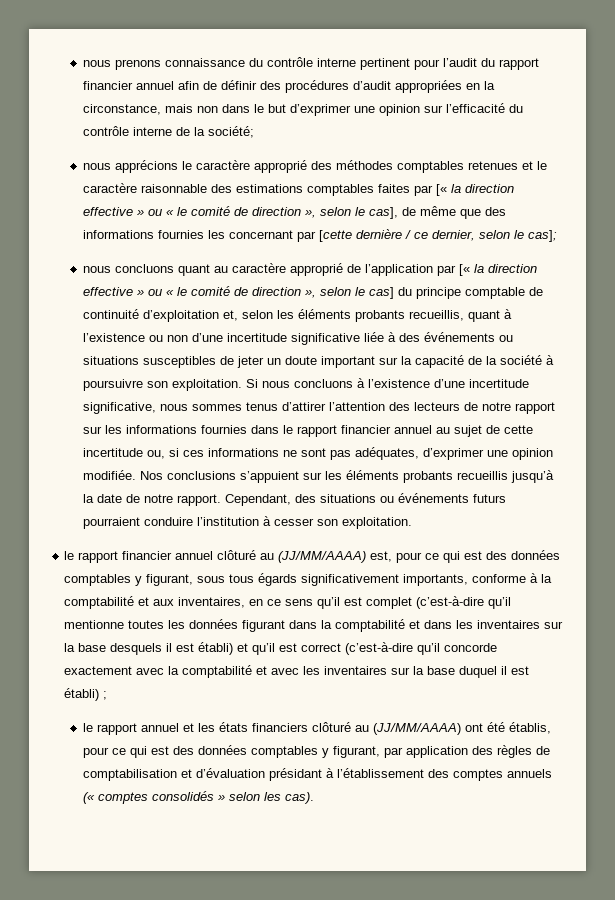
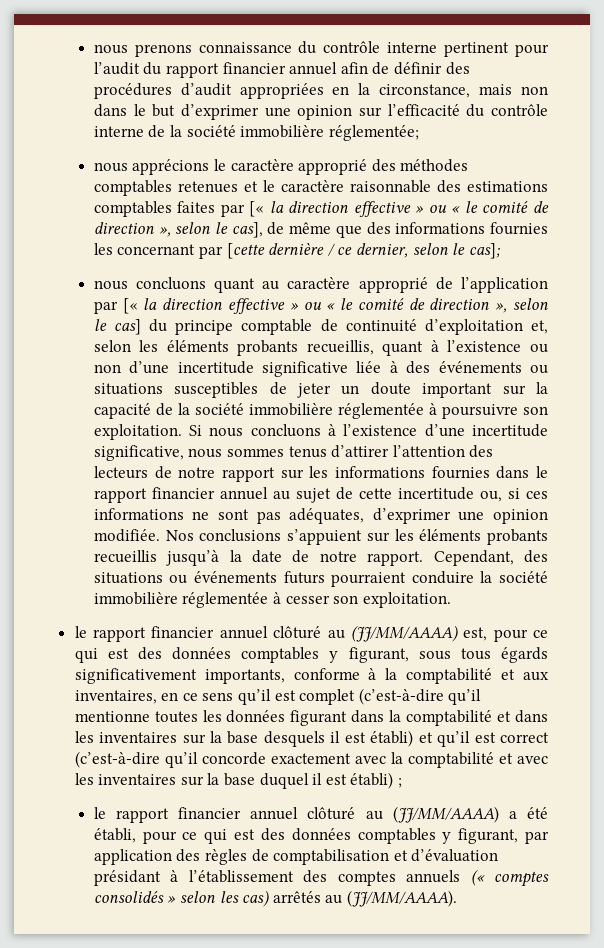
[207,126,254,138] société; -> [186,125,419,141] société immobilière réglementée;
(542, 360) none -> [248,403,424,419] immobilière réglementée
[196,517,259,526] l’institution -> [480,571,548,583] [93,592,269,608] la société immobilière réglementée
[140,722,551,735] annuel et les états financiers clôturé au (JJ/MM/AAAA) ont été établis, -> [178,806,548,823] [93,828,136,843] financier annuel clôturé au (JJ/MM/AAAA) a été établi,
[284,792,314,804] cas). -> [242,890,457,907] cas) arrêtés au (JJ/MM/AAAA).

